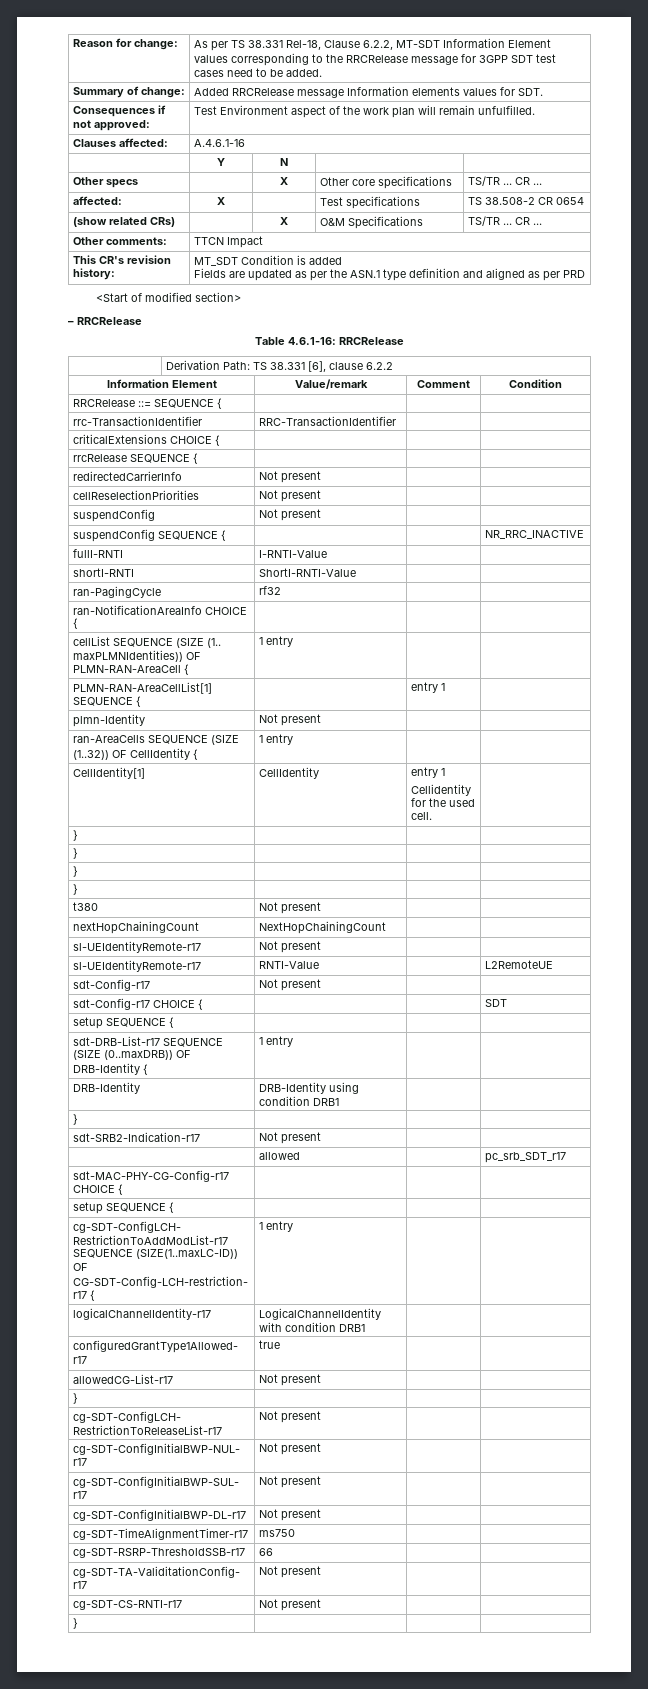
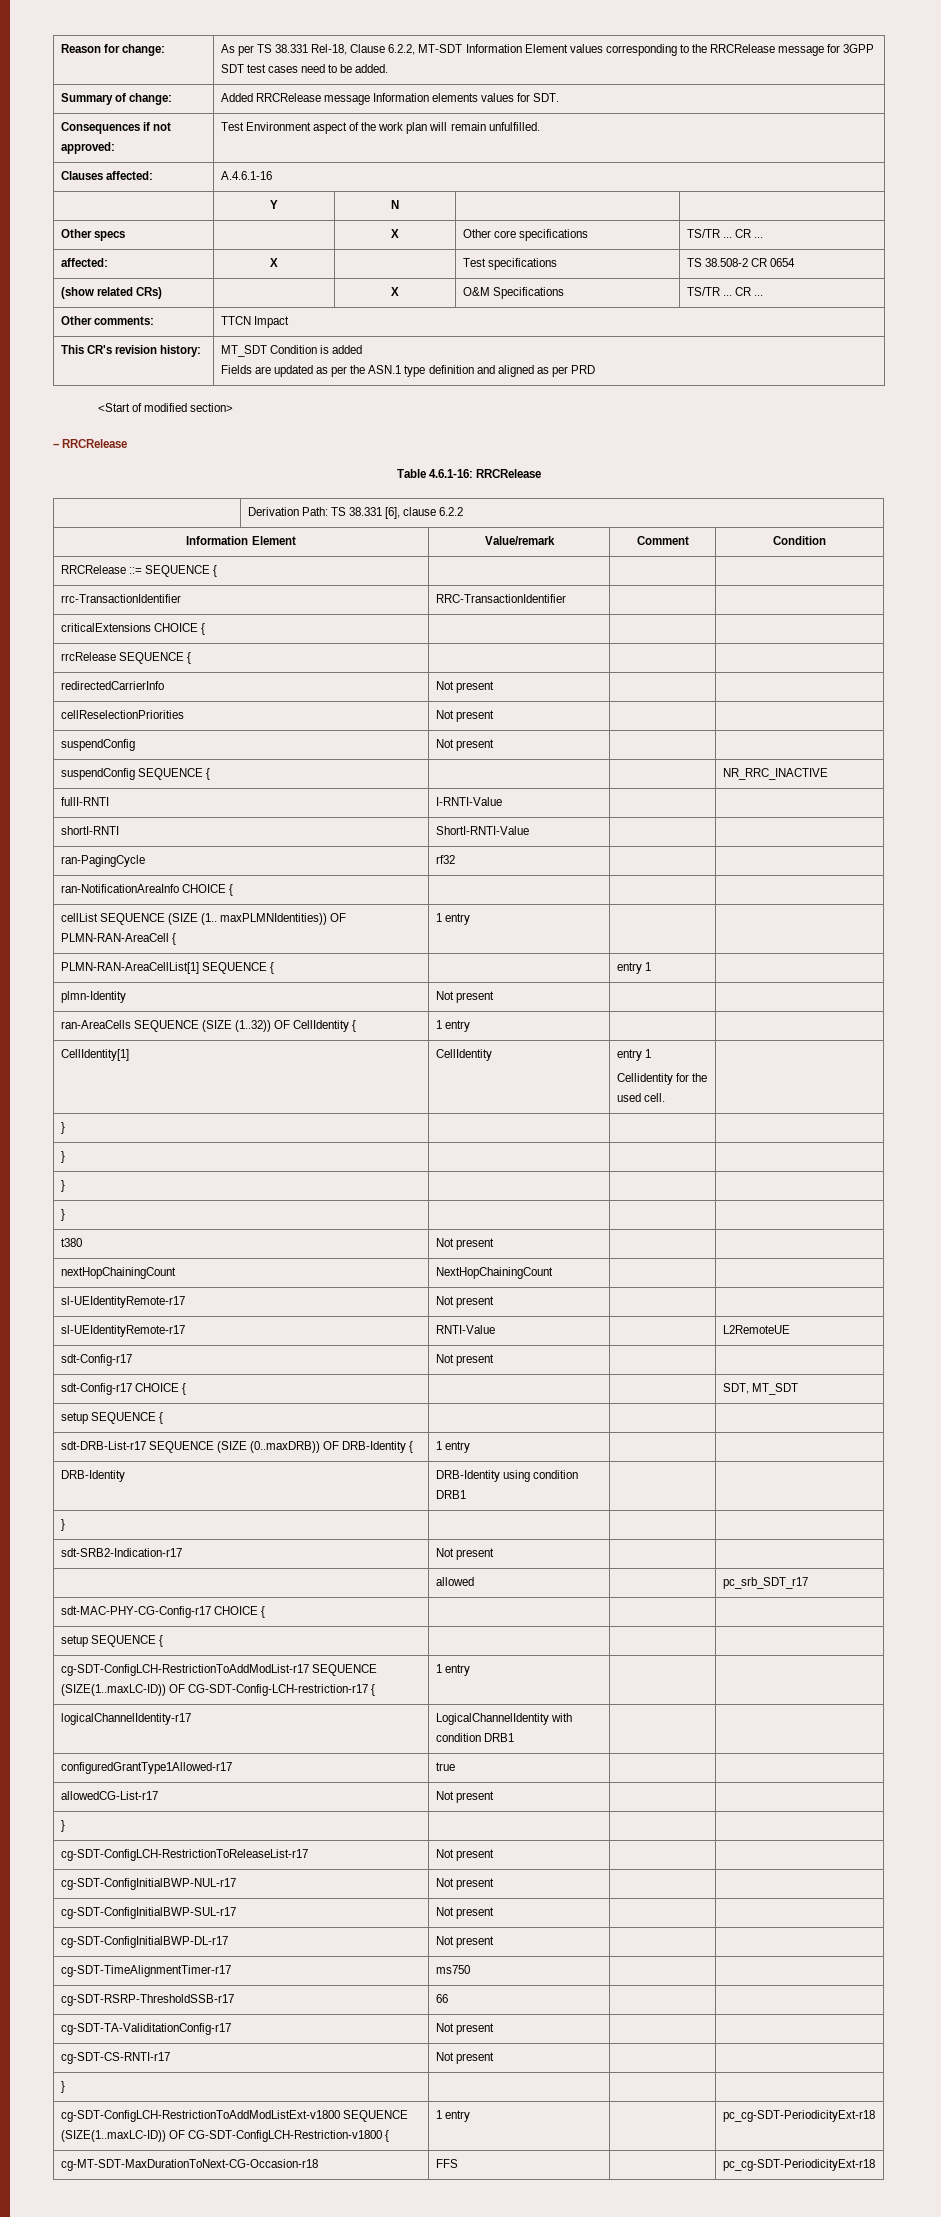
[484,999,507,1007] SDT -> [722,1383,798,1395] SDT, MT_SDT
(78, 1623) none -> [60,2110,408,2122] [60,2130,390,2142] [435,2110,470,2122] [722,2110,875,2122] [60,2159,318,2171] [435,2159,458,2168] [722,2159,875,2171] // cg-SDT-ConfigLCH-RestrictionToAddModListExt-v1800 SEQUENCE (SIZE(1..maxLC-ID)) OF CG-SDT-ConfigLCH-Restriction-v1800 { | 1 entry | | pc_cg-SDT-PeriodicityExt-r18 // cg-MT-SDT-MaxDurationToNext-CG-Occasion-r18 | FFS | | pc_cg-SDT-PeriodicityExt-r18

